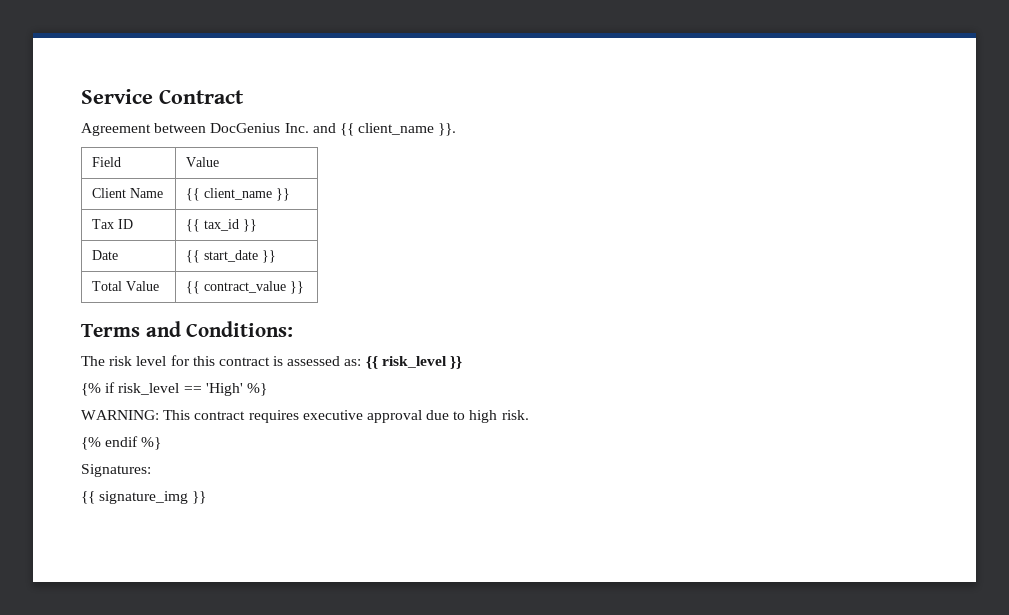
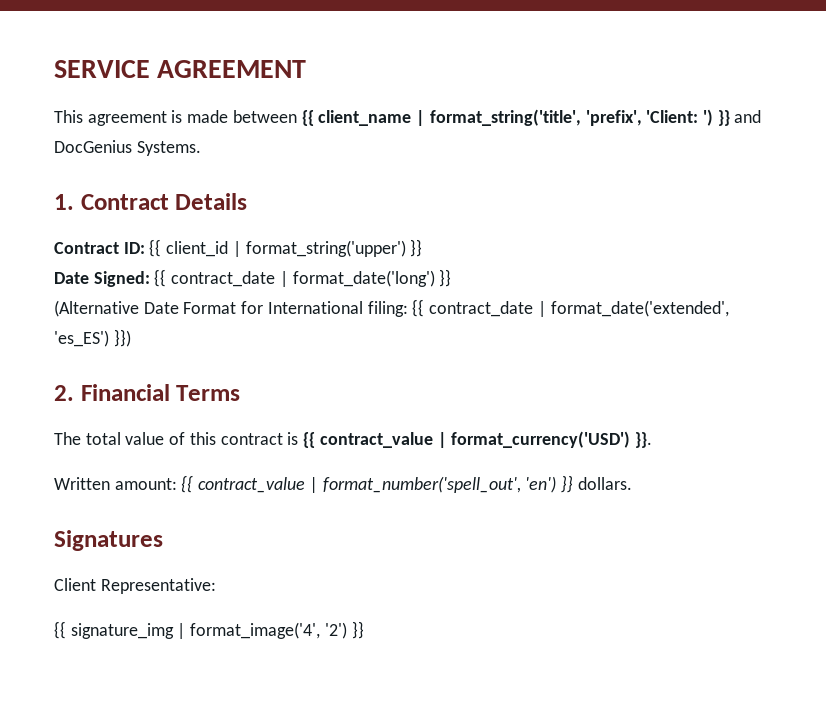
[81,89,244,104] [81,123,457,136] [91,157,121,167] [185,157,219,167] [91,188,163,198] [185,188,290,201] [91,219,133,229] [185,219,257,232] [91,250,118,260] [185,250,276,263] [91,281,159,291] [185,281,304,294] Service Contract // Agreement between DocGenius Inc. and {{ client_name }}. // Field | Value // Client Name | {{ client_name }} // Tax ID | {{ tax_id }} // Date | {{ start_date }} // Total Value | {{ contract_value }} // -> [54,60,307,78] [54,109,762,126] [54,140,201,156] [54,193,248,210] [54,239,423,257] [54,269,452,287] [54,299,729,317] [54,329,131,347] [54,384,170,401] SERVICE AGREEMENT // This agreement is made between {{ client_name | format_string('title', 'prefix', 'Client: ') }} and DocGenius Systems. // 1. Contract Details // Contract ID: {{ client_id | format_string('upper') }} // Date Signed: {{ contract_date | format_date('long') }} // (Alternative Date Format for International filing: {{ contract_date | format_date('extended', 'es_ES') }}) // 2. Financial
[145,321,294,337] and Conditions: -> (241, 393) none
[109,355,463,369] [81,382,267,396] [81,410,529,423] [81,436,162,450] [81,464,151,477] risk level for this contract is assessed as: {{ risk_level }} // {% if risk_level == 'High' %} // WARNING: This contract requires executive approval due to high risk. // {% endif %} // Signatures: -> [85,431,652,448] [54,475,632,493] [54,530,163,551] [54,578,216,594] total value of this contract is {{ contract_value | format_currency('USD') }}. // Written amount: {{ contract_value | format_number('spell_out', 'en') }} dollars. // Signatures // Client Representative:
(189, 497) none -> [177,622,347,639] | format_image('4', '2')

